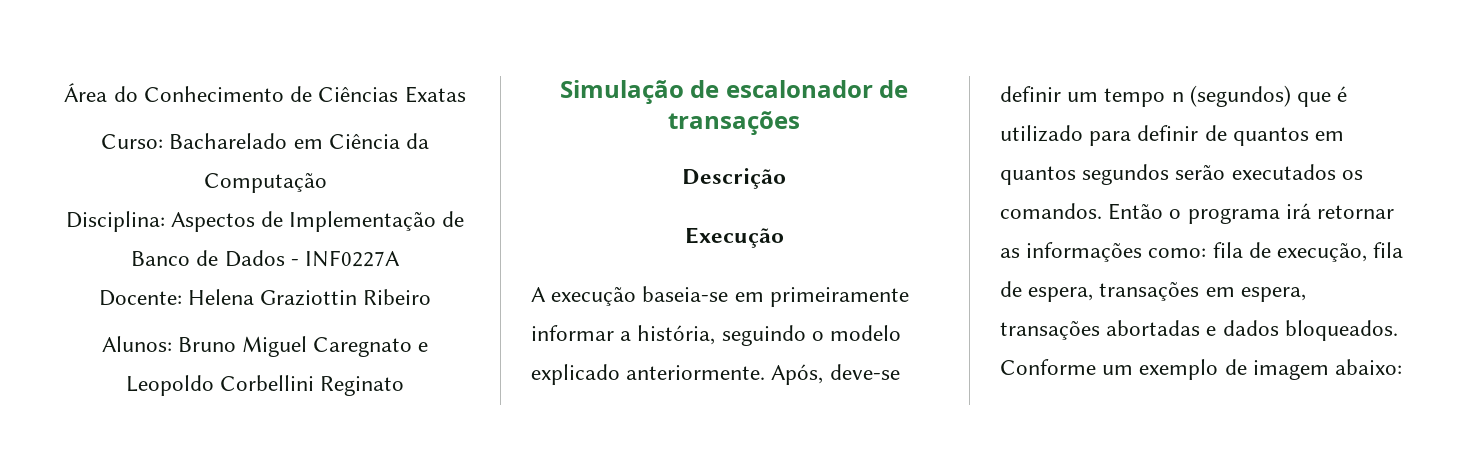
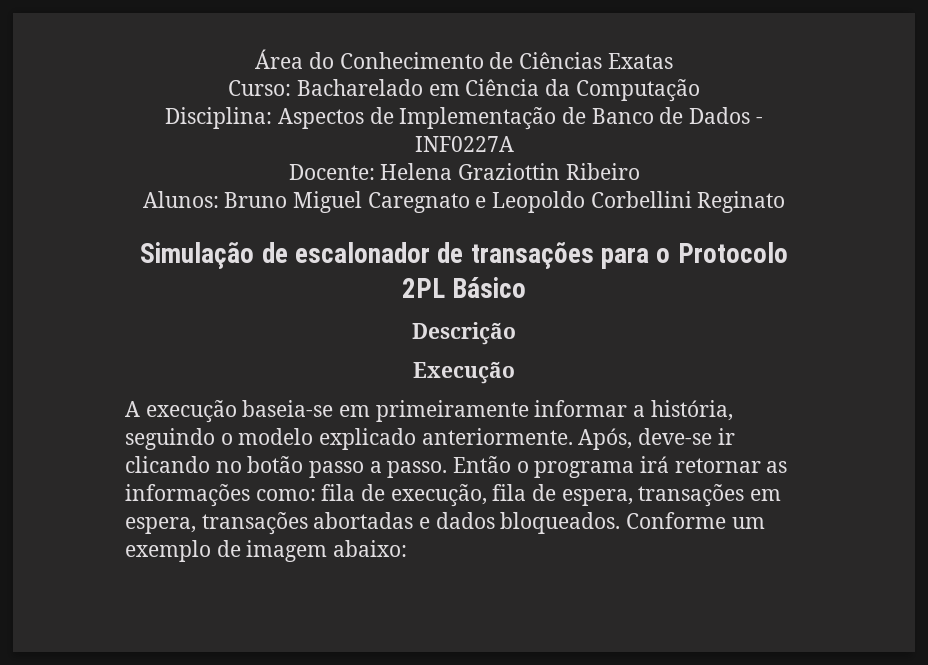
(800, 123) none -> [600,242,788,269] [401,277,527,298] para o Protocolo 2PL Básico
[1000,85,1348,107] [1000,125,1345,146] [1000,164,1363,185] [1000,203,1102,219] definir um tempo n (segundos) que é utilizado para definir de quantos em quantos segundos serão executados os comandos. -> [717,428,735,445] [125,456,448,478] ir clicando no botão passo a passo.

